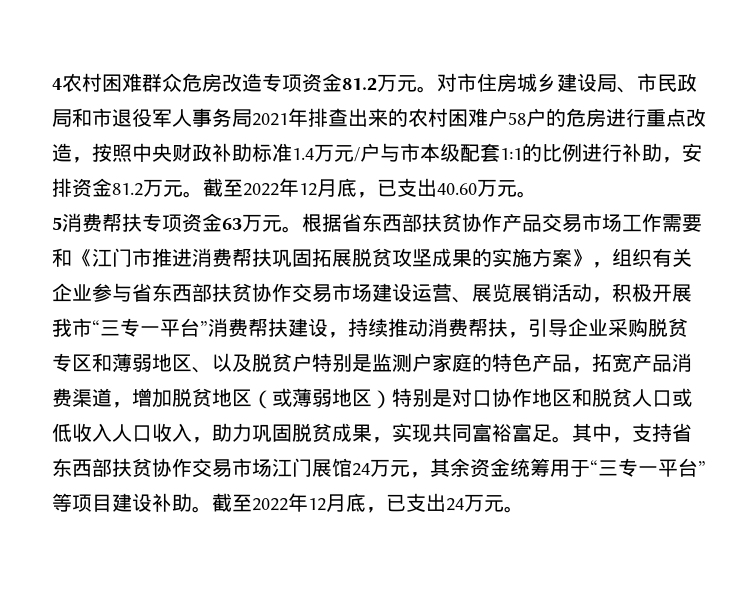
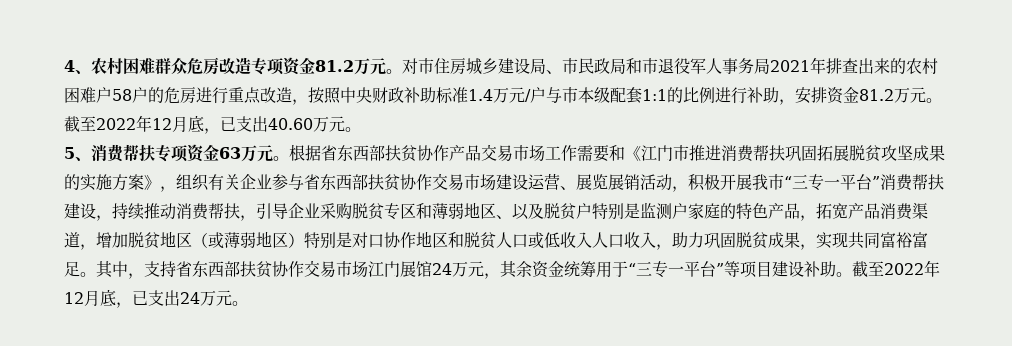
(62, 84) none -> [75,69,91,74] 、
(62, 223) none -> [75,156,91,161] 、

